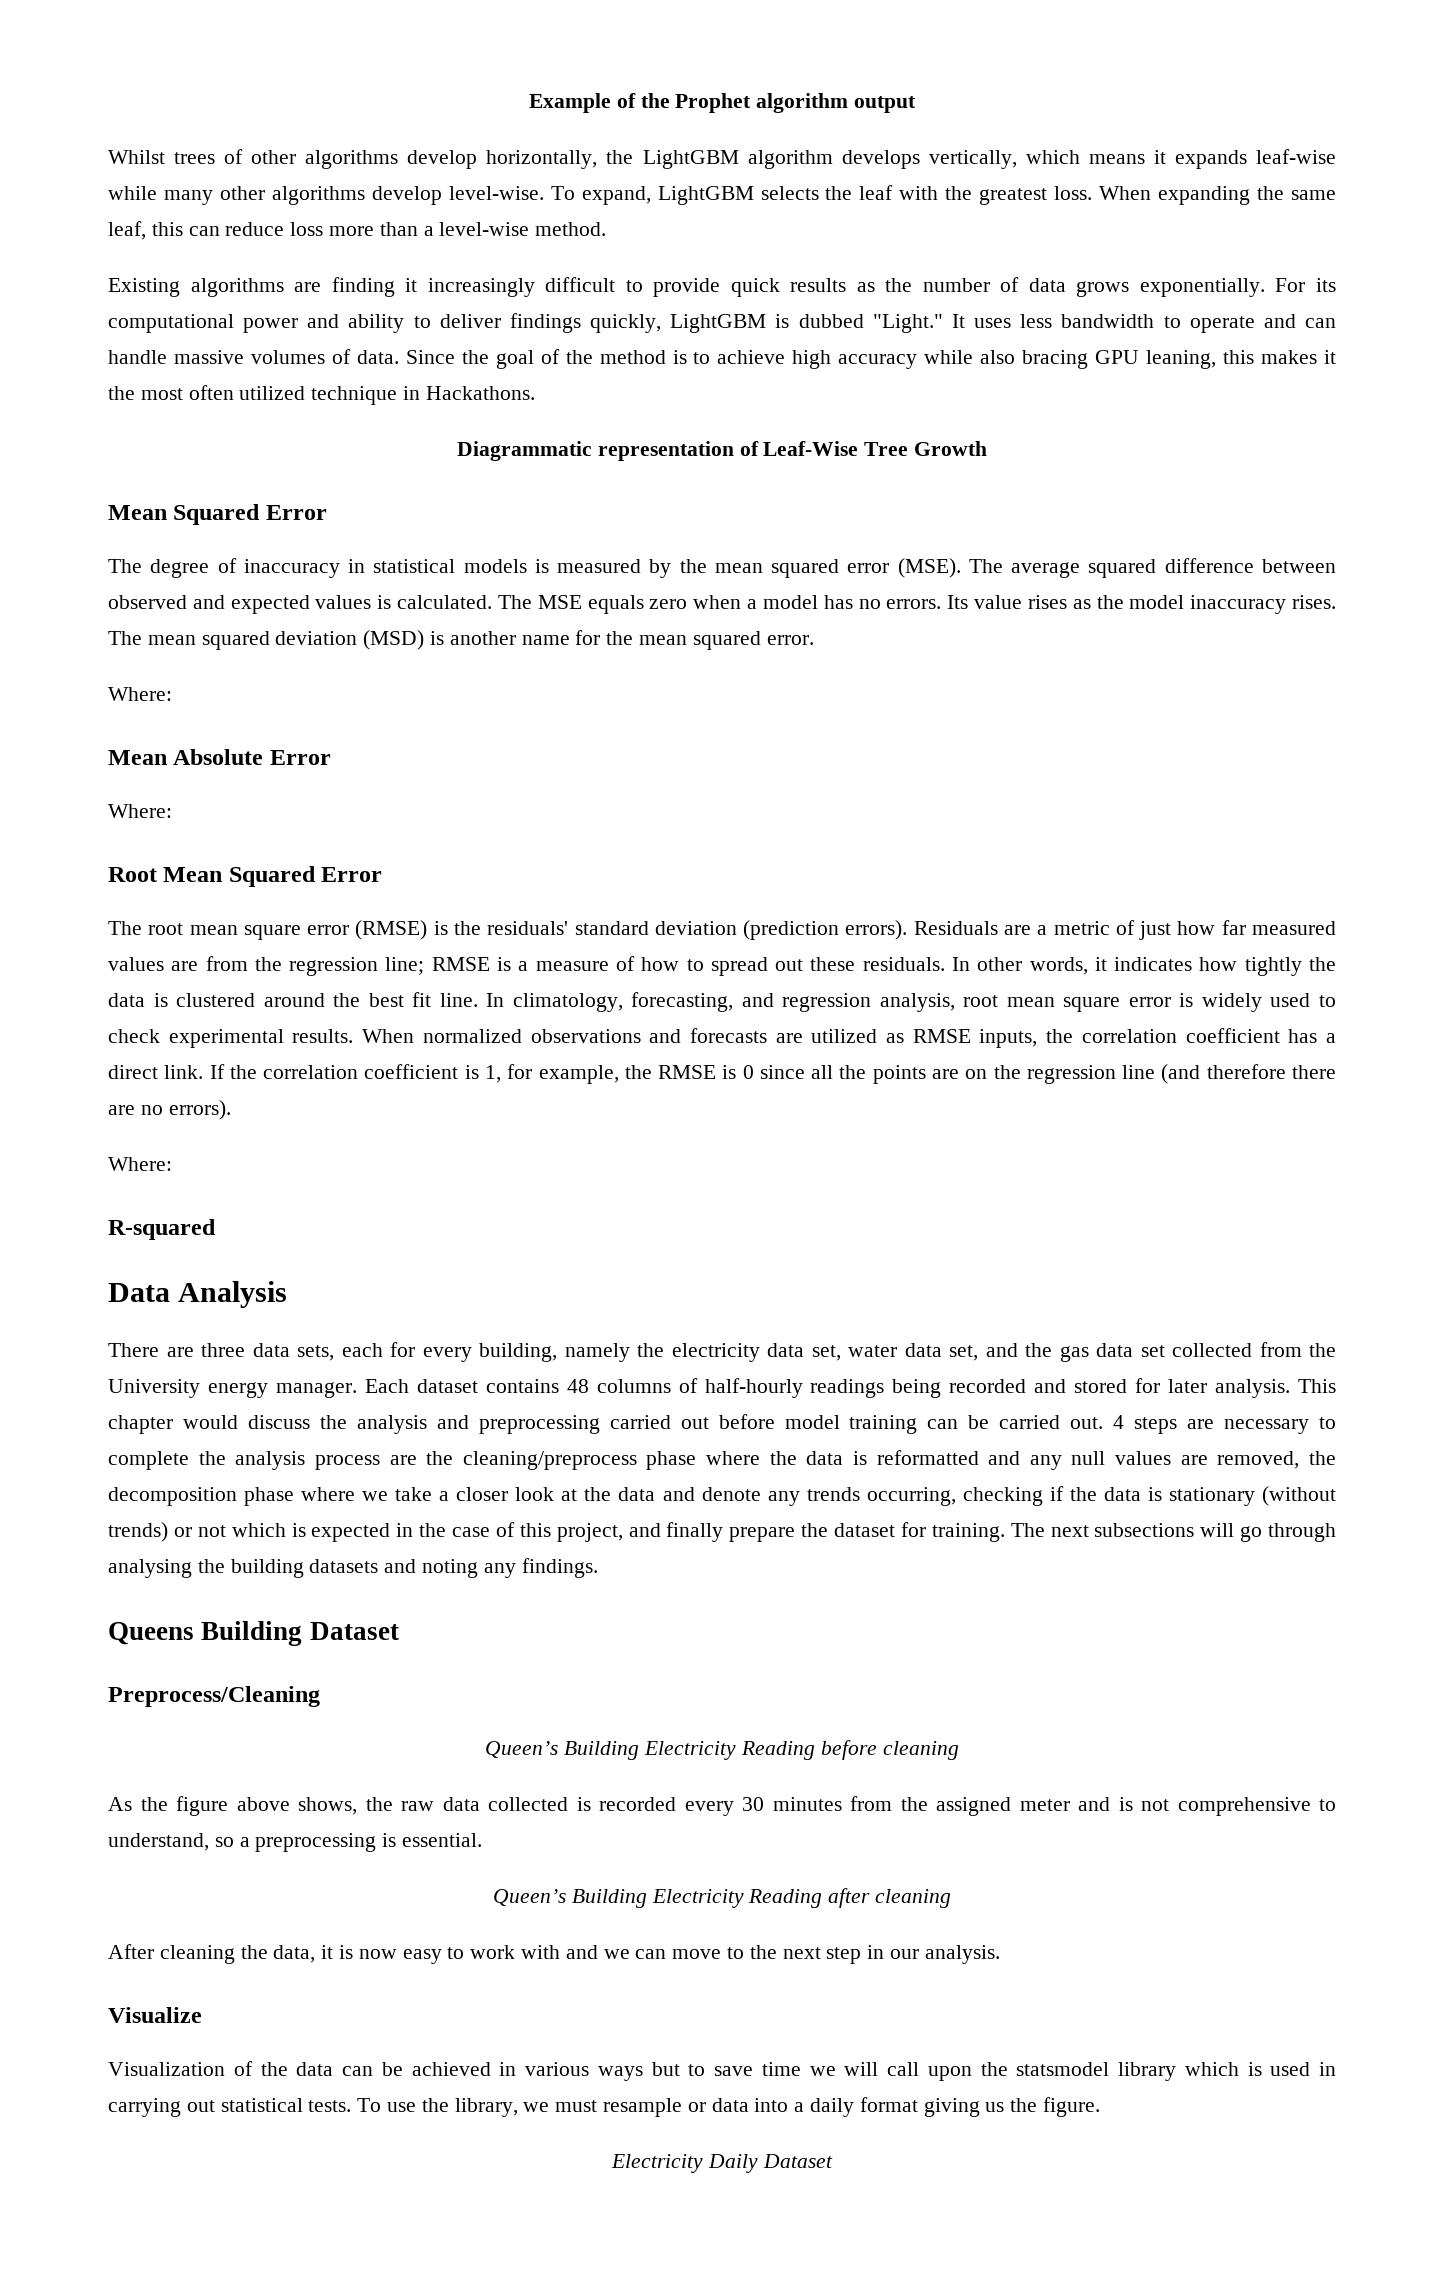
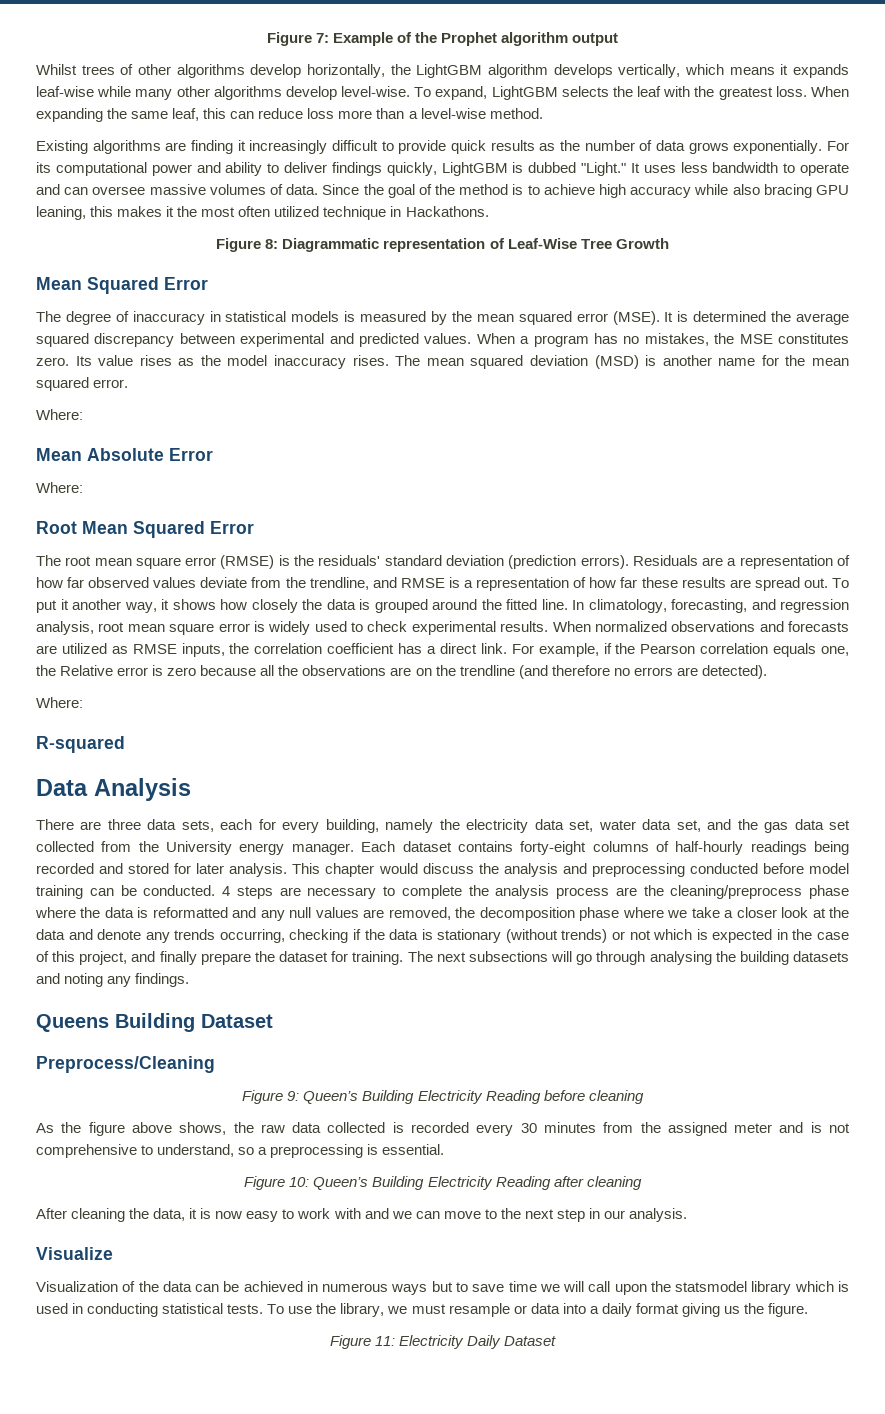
(528, 103) none -> [266,32,329,46] Figure 7:
[108,350,167,364] handle -> [92,186,146,195] oversee
(535, 393) none -> [216,238,279,252] Figure 8:
[968,558,1337,578] [108,595,942,614] The average squared difference between observed and expected values is calculated. The MSE equals zero when a model has no errors. -> [664,311,850,325] [36,333,849,347] [36,357,69,366] It is determined the average squared discrepancy between experimental and predicted values. When a program has no mistakes, the MSE constitutes zero.
[1053,920,1336,940] [108,956,425,976] metric of just how far measured values are from the regression line; -> [739,555,850,569] [36,577,397,590] representation of how far observed values deviate from the trendline, and
[535,956,1336,976] [108,993,256,1007] measure of how to spread out these residuals. In other words, it indicates how tightly the data is clustered -> [476,577,849,591] [36,599,428,613] representation of how far these results are spread out. To put it another way, it shows how closely the data is grouped
[368,992,432,1007] best fit -> [506,599,537,610] fitted
[209,1064,805,1084] If the correlation coefficient is 1, for example, the RMSE is 0 since -> [511,643,850,657] [36,665,257,676] For example, if the Pearson correlation equals one, the Relative error is zero because
[872,1065,926,1084] points -> [302,665,387,676] observations
[1026,1064,1336,1084] [108,1100,231,1120] regression line (and therefore there are no errors). -> [459,665,767,679] trendline (and therefore no errors are detected).
[566,1379,589,1393] 48 -> [520,841,587,855] forty-eight
[609,1415,709,1429] carried out -> [689,863,758,874] conducted
[999,1415,1104,1429] carried out. -> [143,885,216,896] conducted.
(320, 1696) none -> [242,1090,300,1104] Figure 9:
(483, 1840) none -> [244,1176,310,1190] Figure 10:
[525,2062,589,2076] various -> [322,1283,389,1292] numerous
[108,2098,215,2117] carrying out -> [87,1303,159,1317] conducting
(1101, 2107) none -> [329,1335,395,1349] Figure 11:

